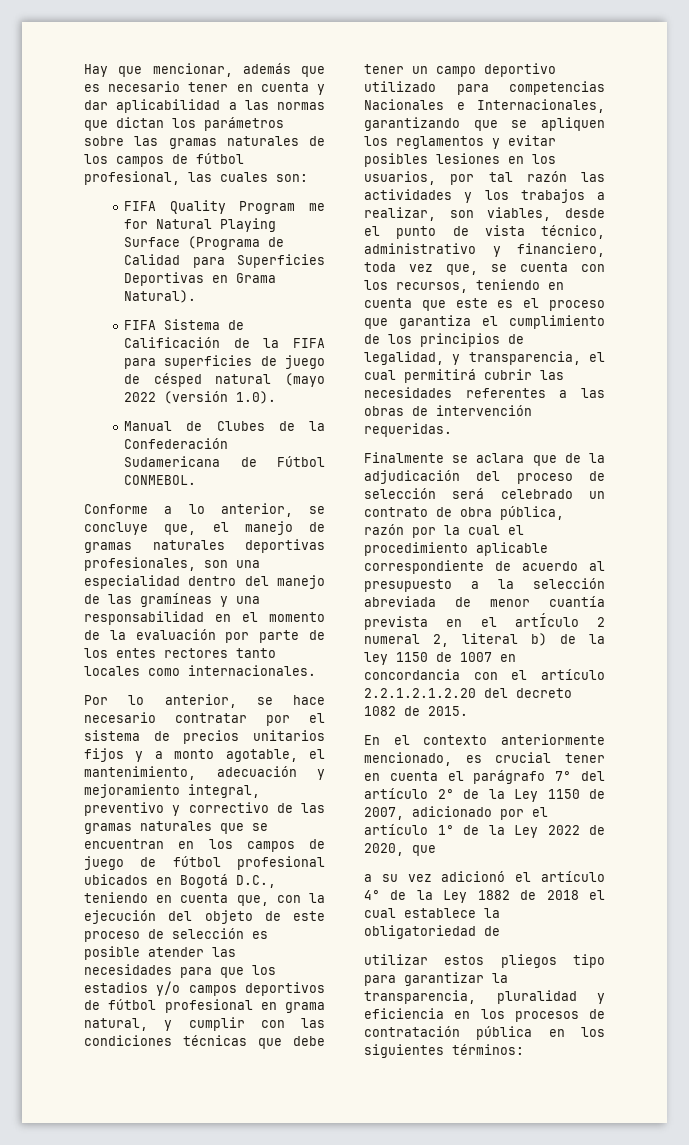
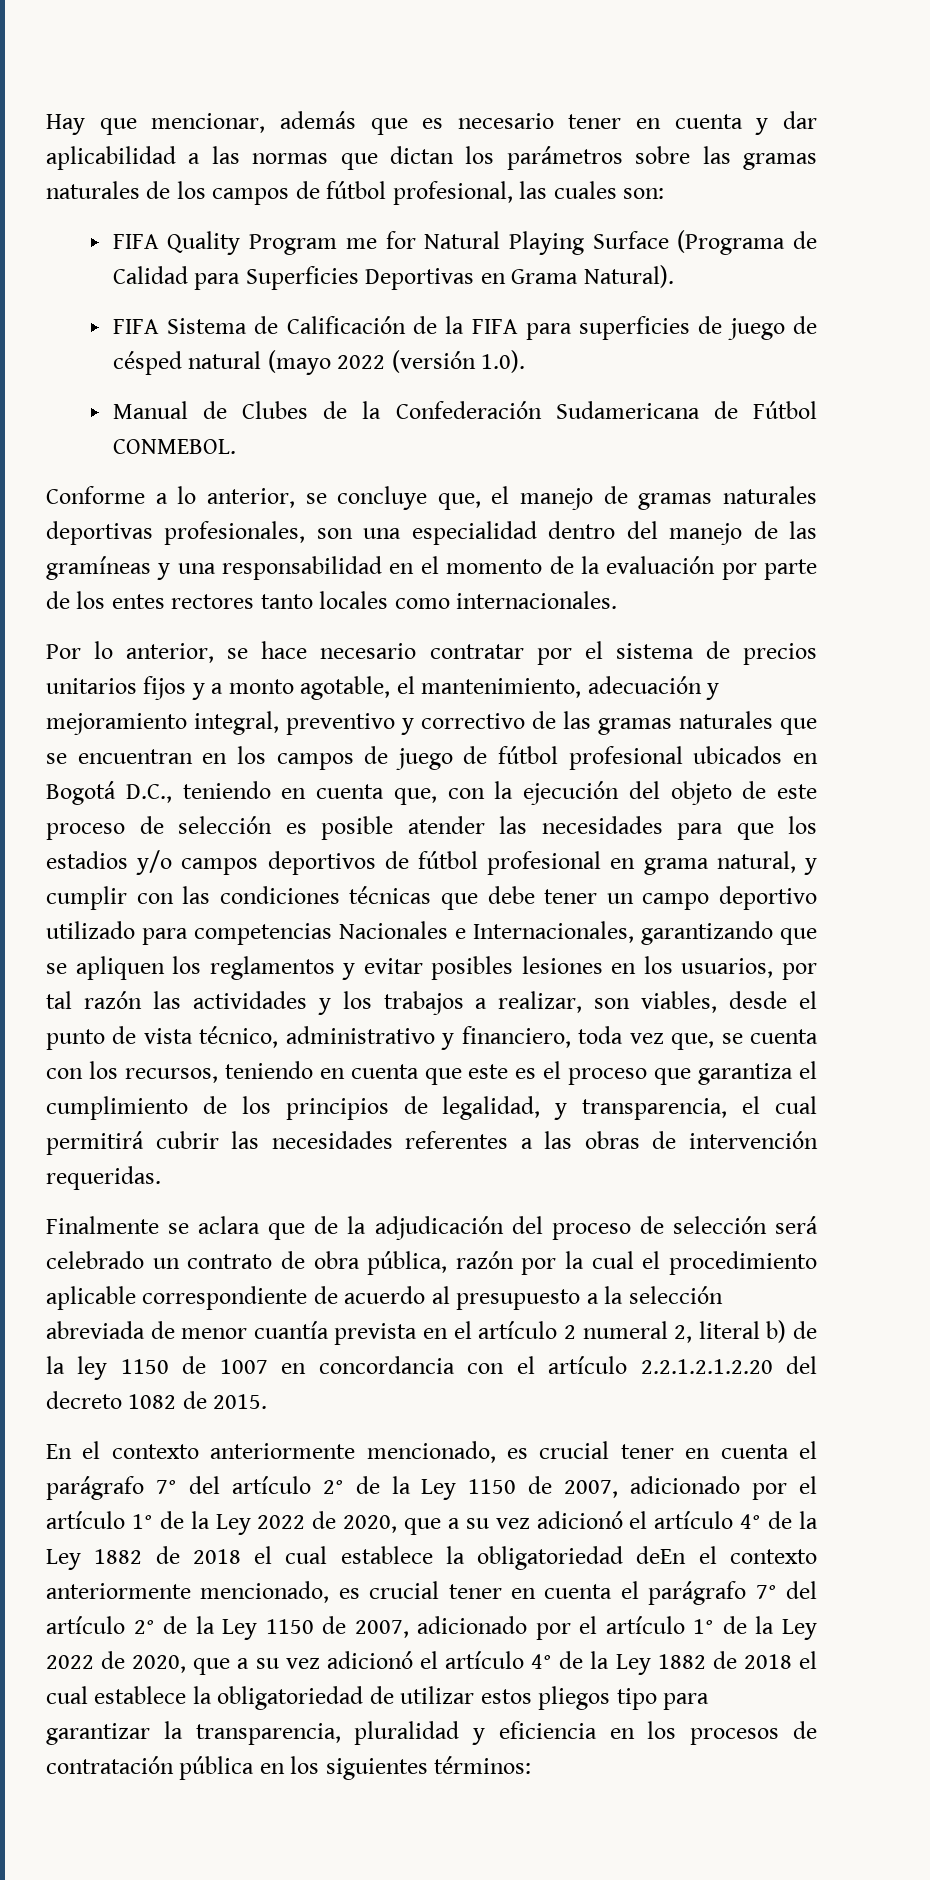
[514,613,579,627] artÍculo -> [478,1321,558,1339] artículo
(436, 850) // -> [447,1511,818,1529] [46,1546,817,1570] [46,1581,817,1605] [46,1616,817,1640] [46,1651,231,1675] a su vez adicionó el artículo 4° de la Ley 1882 de 2018 el cual establece la obligatoriedad deEn el contexto anteriormente mencionado, es crucial tener en cuenta el parágrafo 7° del artículo 2° de la Ley 1150 de 2007, adicionado por el artículo 1° de la Ley 2022 de 2020, que
(500, 931) // -> (394, 1695) none

